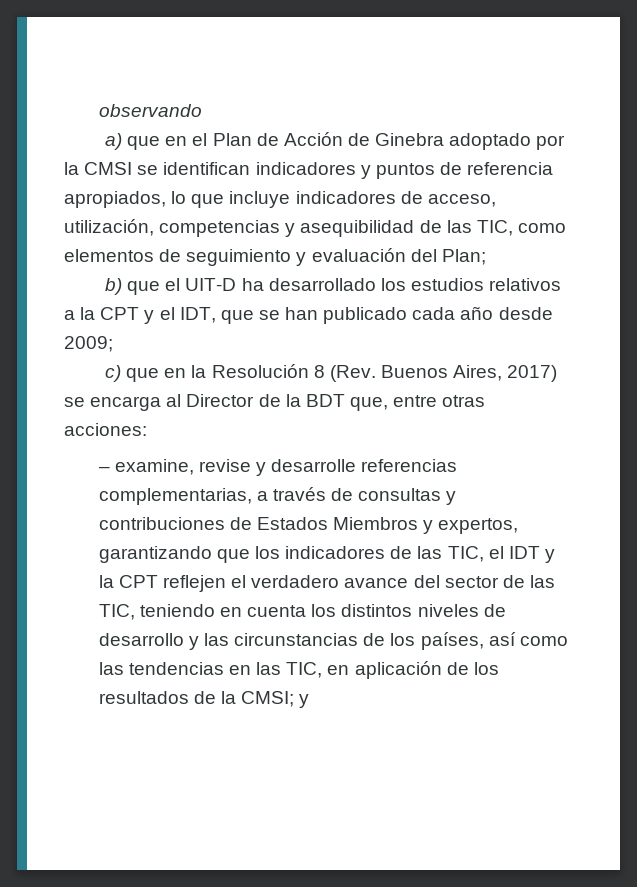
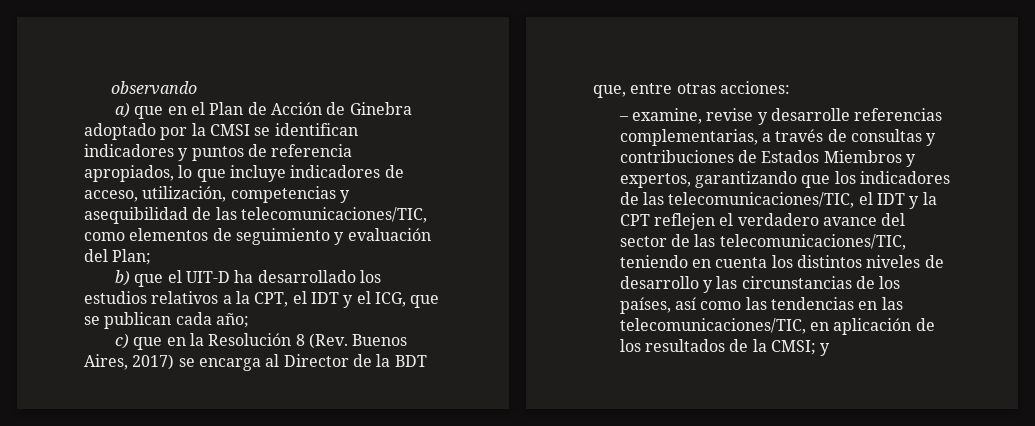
[476,220,513,236] TIC, -> [240,207,427,223] telecomunicaciones/TIC,
[100,307,140,320] CPT -> [254,291,339,307] CPT, el IDT
[179,307,216,323] IDT, -> [374,292,406,307] ICG,
[285,306,553,324] [64,336,113,352] han publicado cada año desde 2009; -> [104,312,249,329] publican cada año;
[447,546,484,562] TIC, -> [668,192,855,208] telecomunicaciones/TIC,
[98,604,135,620] TIC, -> [719,234,906,250] telecomunicaciones/TIC,
[286,662,323,678] TIC, -> [619,318,806,334] telecomunicaciones/TIC,

